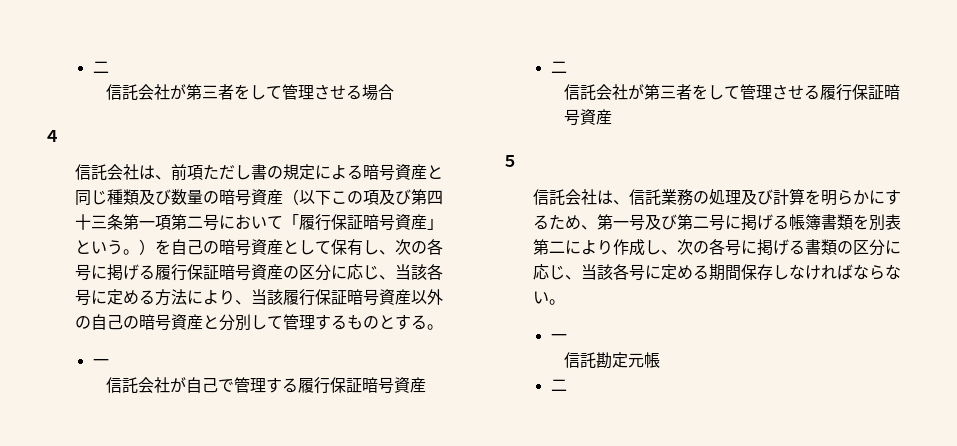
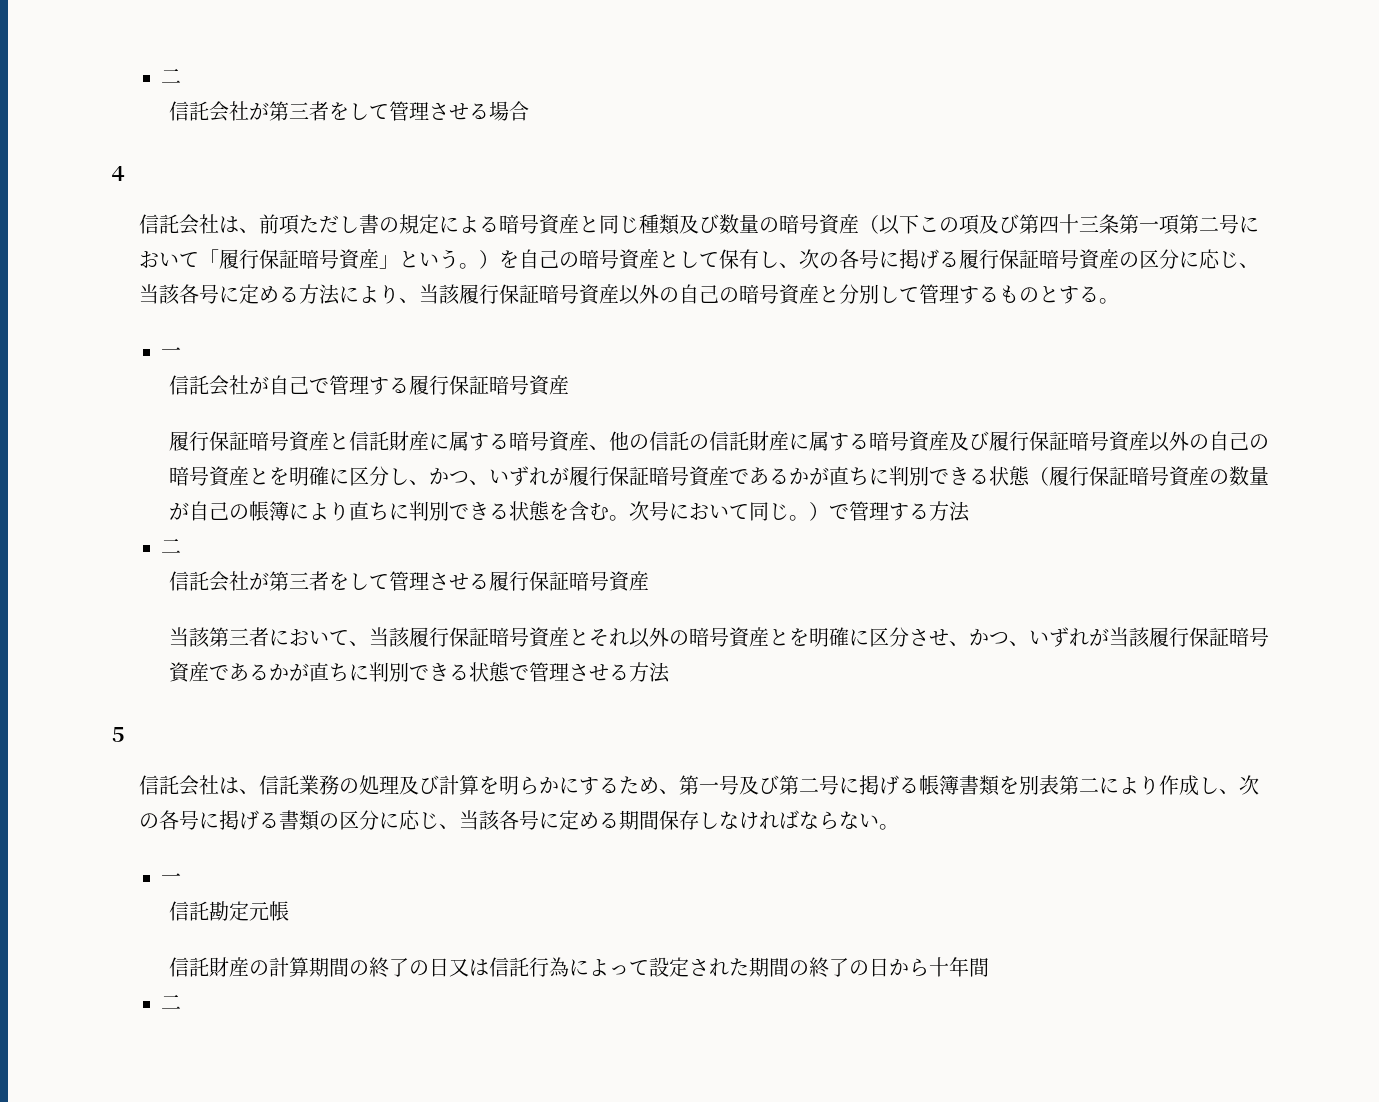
(426, 385) none -> [169,431,1270,452] [169,466,1270,487] [169,501,971,522] // 履行保証暗号資産と信託財産に属する暗号資産、他の信託の信託財産に属する暗号資産及び履行保証暗号資産以外の自己の暗号資産とを明確に区分し、かつ、いずれが履行保証暗号資産であるかが直ちに判別できる状態（履行保証暗号資産の数量が自己の帳簿により直ちに判別できる状態を含む。次号において同じ。）で管理する方法
(612, 117) none -> [169,627,1270,648] [169,662,671,683] // 当該第三者において、当該履行保証暗号資産とそれ以外の暗号資産とを明確に区分させ、かつ、いずれが当該履行保証暗号資産であるかが直ちに判別できる状態で管理させる方法
(660, 360) none -> [169,957,990,978] // 信託財産の計算期間の終了の日又は信託行為によって設定された期間の終了の日から十年間

